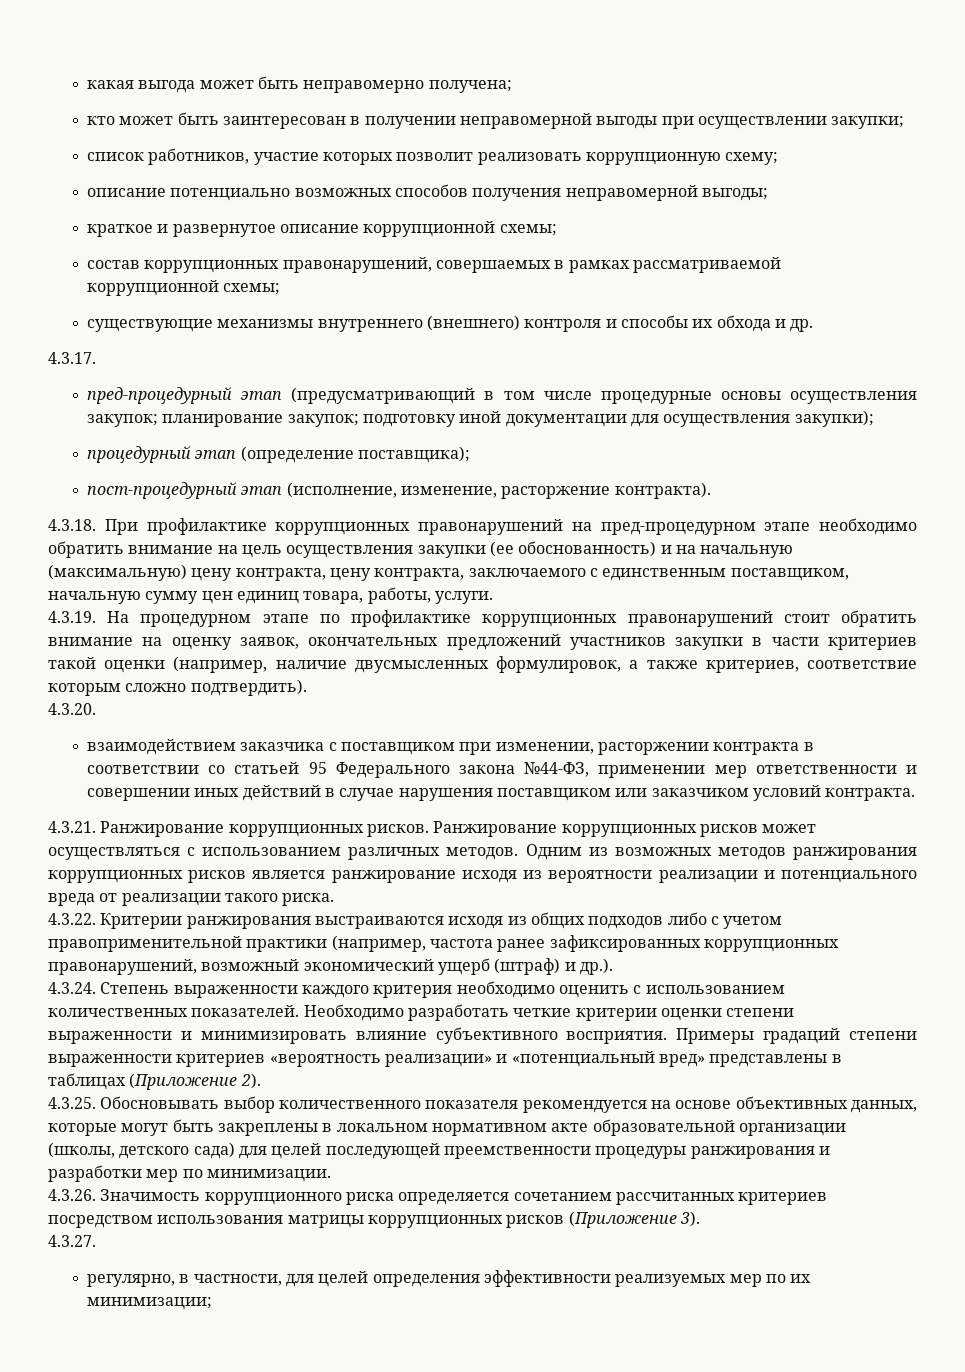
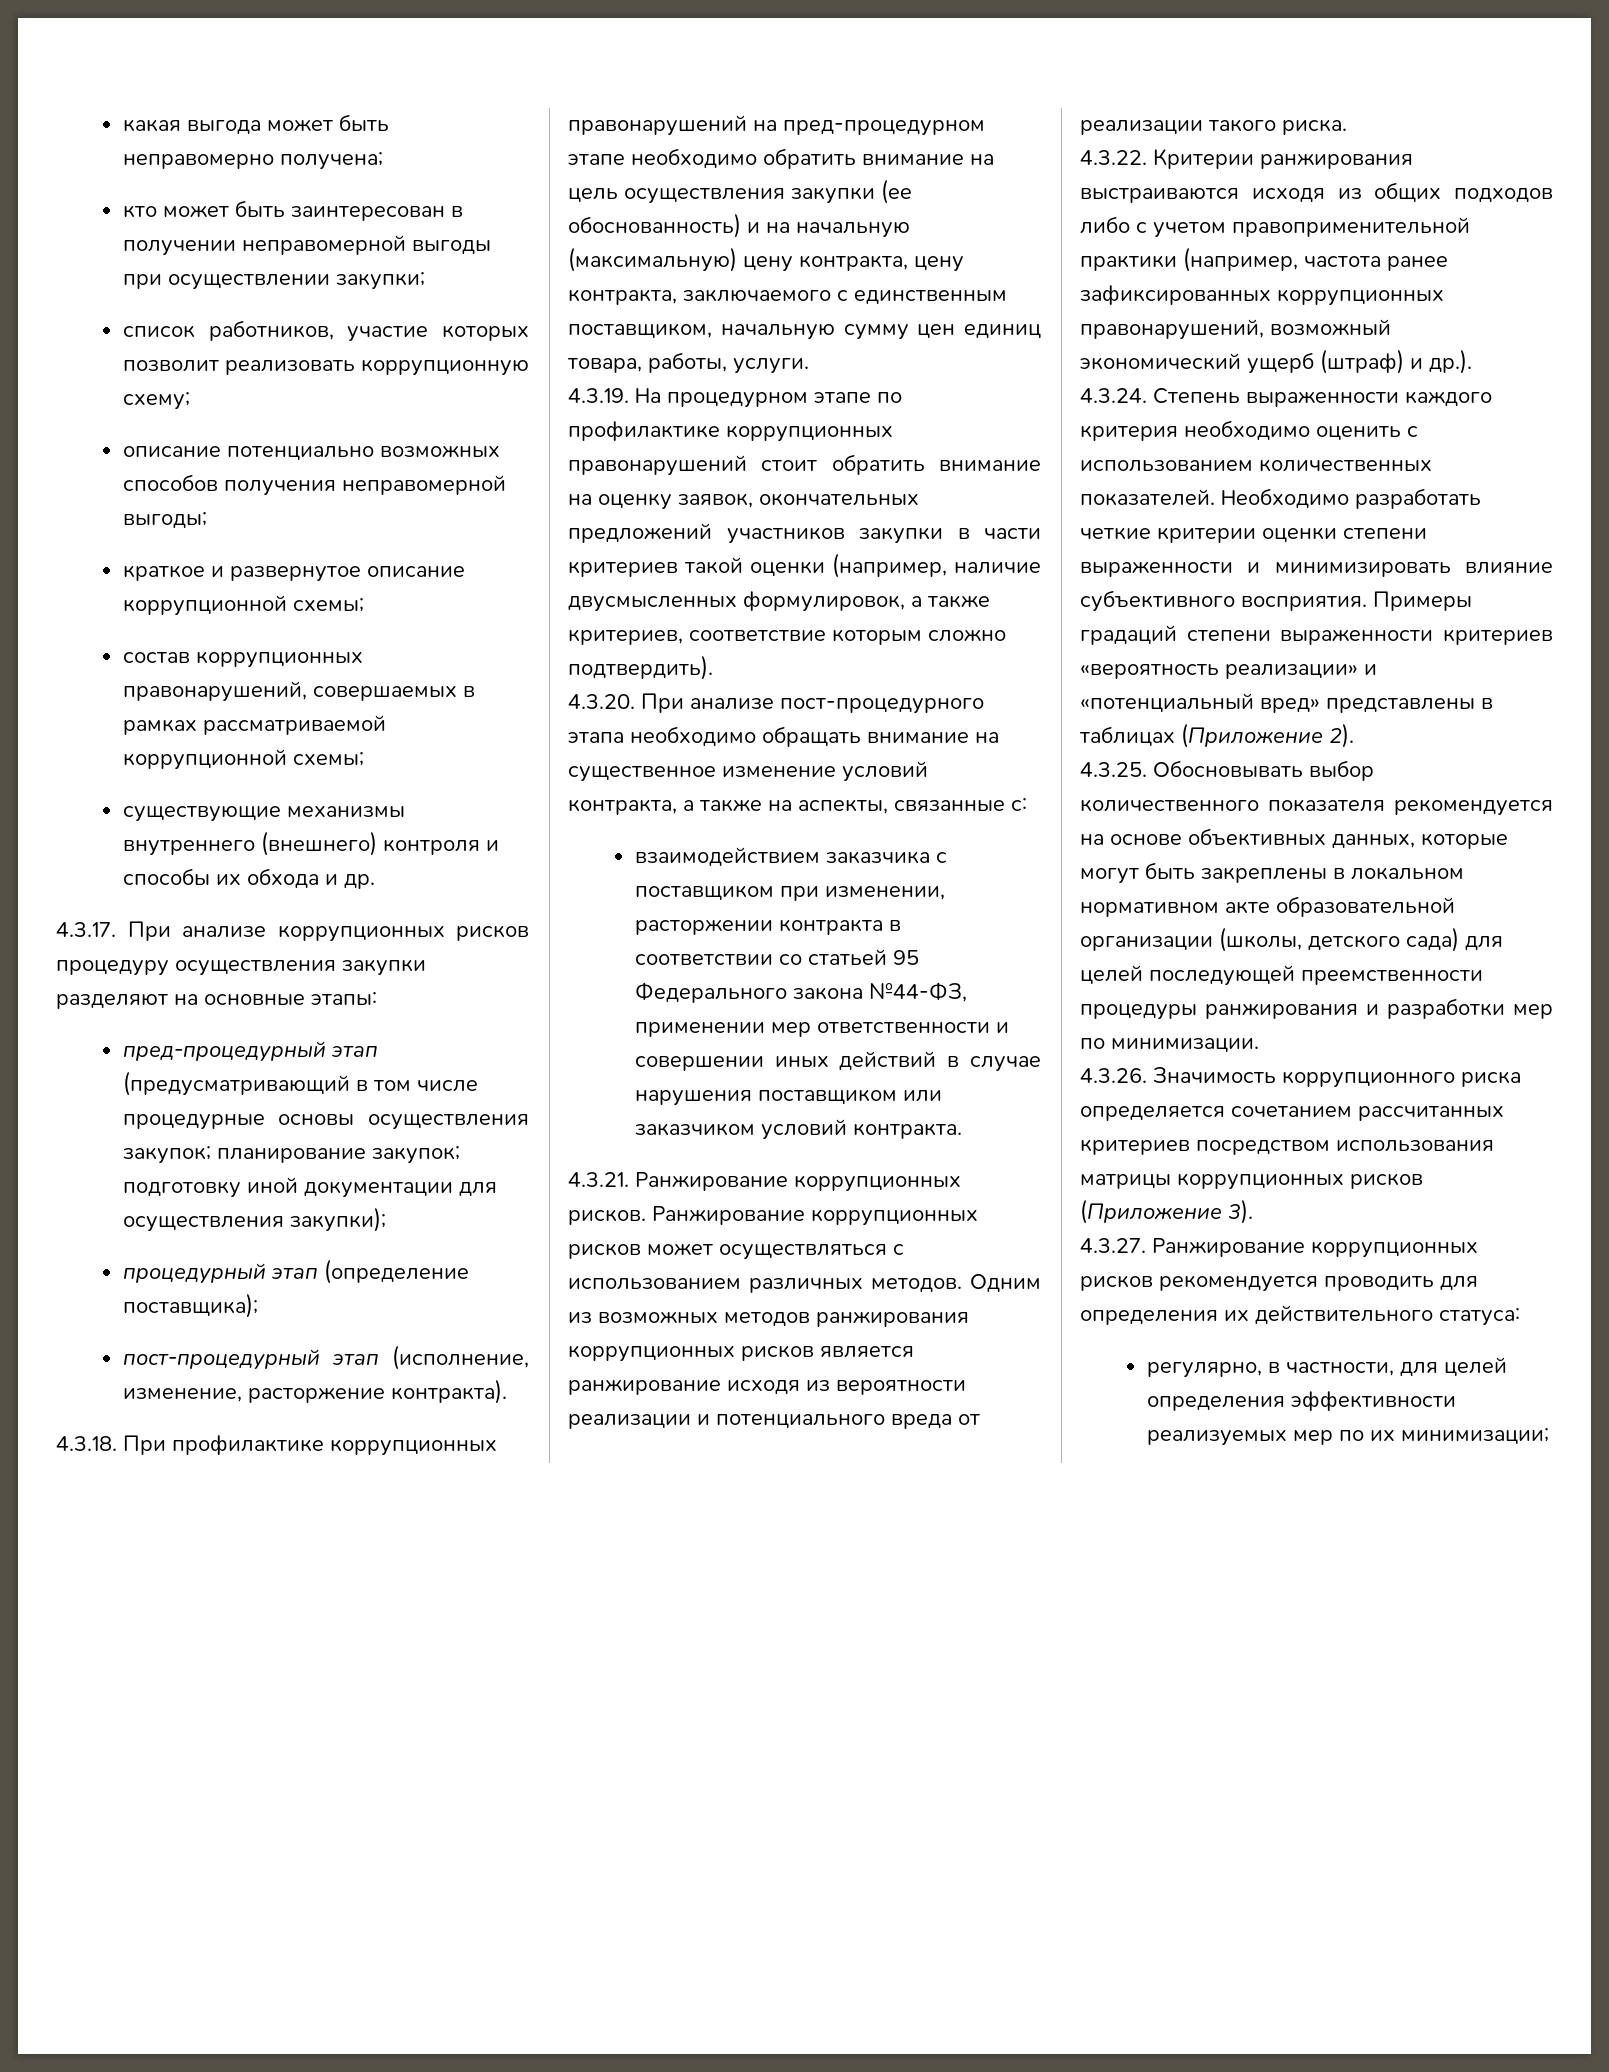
(96, 358) none -> [127,921,529,942] [56,959,426,976] [56,992,377,1009] При анализе коррупционных рисков процедуру осуществления закупки разделяют на основные этапы:
(96, 709) none -> [641,693,984,714] [568,726,999,747] [568,761,928,782] [568,798,1027,815] При анализе пост-процедурного этапа необходимо обращать внимание на существенное изменение условий контракта, а также на аспекты, связанные с:
(96, 1241) none -> [1152,1238,1478,1258] [1080,1275,1478,1292] [1080,1305,1520,1326] Ранжирование коррупционных рисков рекомендуется проводить для определения их действительного статуса:

